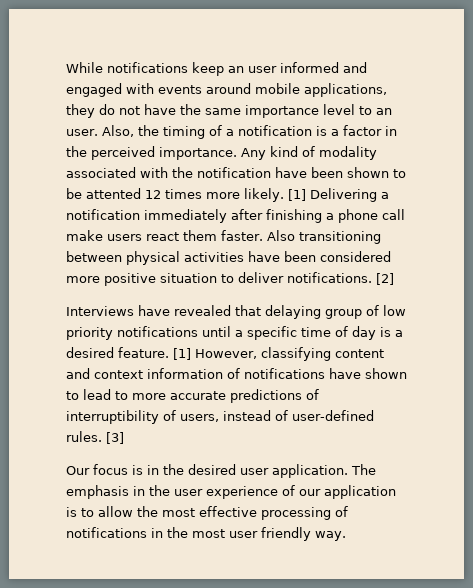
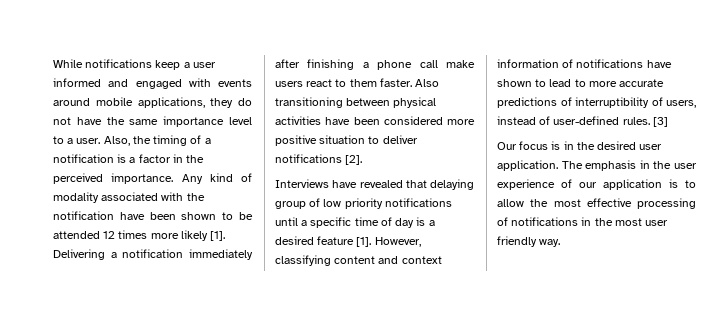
[228,66,244,73] an -> [183,62,190,68] a
[376,108,392,115] an -> [67,138,74,144] a
[86,188,141,199] attented -> [53,231,100,239] attended
[244,188,306,202] likely. [1] -> [180,230,226,241] likely [1].
(179, 236) none -> [335,79,347,87] to
[287,272,394,285] notifications. [2] -> [275,154,363,165] notifications [2].
[118,347,191,360] feature. [1] -> [317,236,372,247] feature [1].

